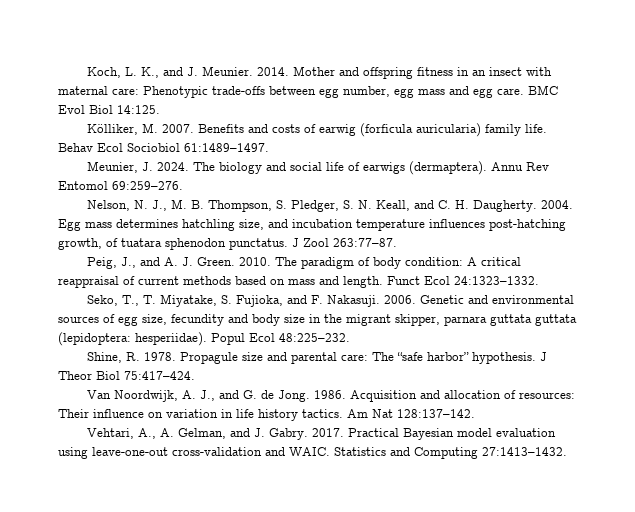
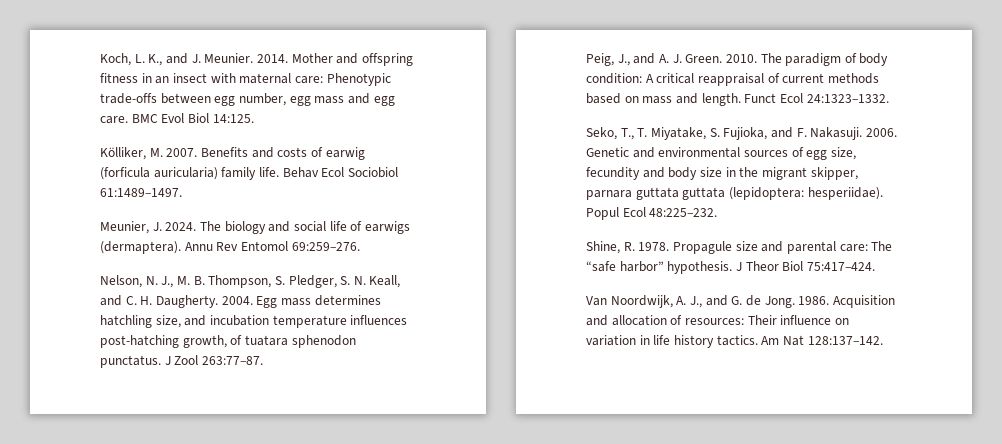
[86,428,556,440] [58,447,567,459] // Vehtari, A., A. Gelman, and J. Gabry. 2017. Practical Bayesian model evaluation using leave-one-out cross-validation and WAIC. Statistics and Computing 27:1413–1432. -> (883, 340) none

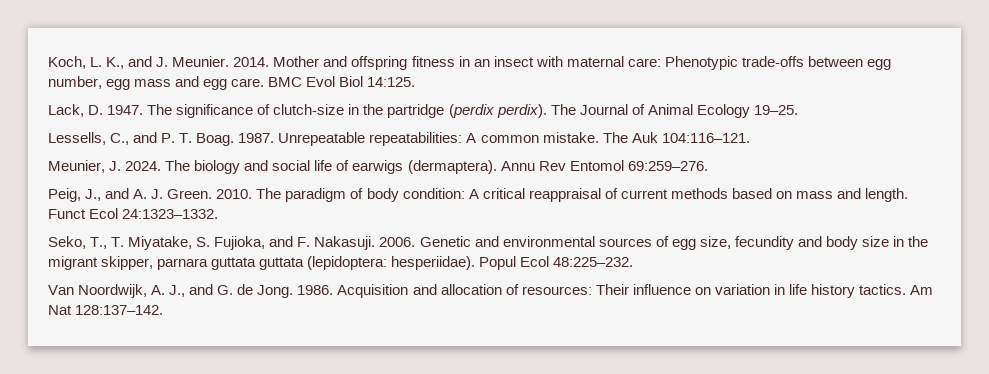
[100,147,365,160] [100,167,398,180] [100,188,182,197] Kölliker, M. 2007. Benefits and costs of earwig (forficula auricularia) family life. Behav Ecol Sociobiol 61:1489–1497. -> [48,104,798,118] [48,132,750,146] Lack, D. 1947. The significance of clutch-size in the partridge (perdix perdix). The Journal of Animal Ecology 19–25. // Lessells, C., and P. T. Boag. 1987. Unrepeatable repeatabilities: A common mistake. The Auk 104:116–121.
[100,275,401,288] [100,295,381,308] [100,315,408,328] [100,335,356,348] [100,355,263,368] // Nelson, N. J., M. B. Thompson, S. Pledger, S. N. Keall, and C. H. Daugherty. 2004. Egg mass determines hatchling size, and incubation temperature influences post‐hatching growth, of tuatara sphenodon punctatus. J Zool 263:77–87. -> (708, 166) none
[586,241,893,254] [586,261,875,274] // Shine, R. 1978. Propagule size and parental care: The “safe harbor” hypothesis. J Theor Biol 75:417–424. -> (634, 262) none

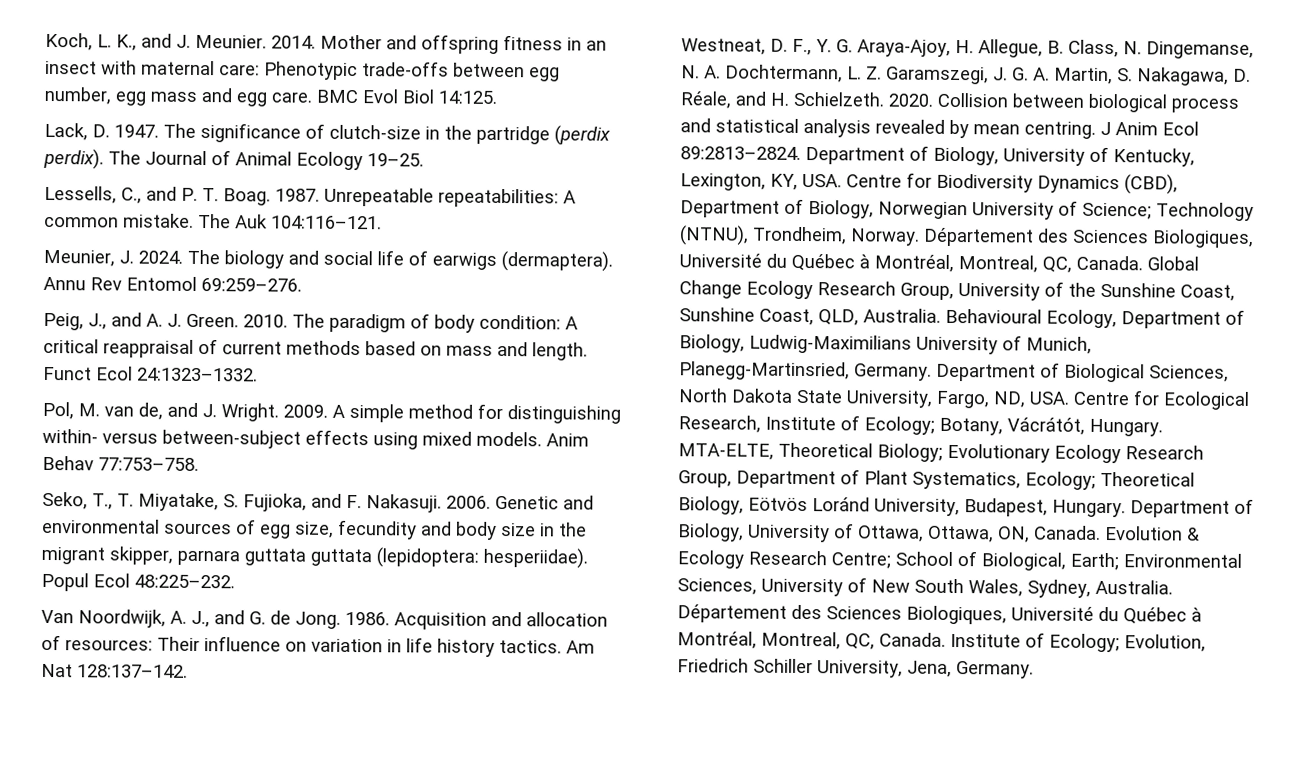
(219, 214) none -> [42,401,621,424] [42,428,589,450] [42,455,199,471] // Pol, M. van de, and J. Wright. 2009. A simple method for distinguishing within- versus between-subject effects using mixed models. Anim Behav 77:753–758.
(164, 310) none -> [681,38,1254,59] [681,64,1251,86] [680,91,1239,113] [680,118,1199,139] [680,145,1195,167] [680,172,1178,195] [680,198,1254,221] [679,225,1254,248] [679,253,1199,273] [679,280,1235,301] [679,307,1245,329] [679,334,1092,355] [679,361,1229,383] [678,388,1250,410] [678,415,1163,437] [678,442,1204,464] [678,469,1195,490] [678,496,1254,518] [677,523,1200,543] [677,550,1242,571] [677,577,1173,598] [677,604,1202,625] [677,631,1206,653] [677,658,1034,679] // Westneat, D. F., Y. G. Araya-Ajoy, H. Allegue, B. Class, N. Dingemanse, N. A. Dochtermann, L. Z. Garamszegi, J. G. A. Martin, S. Nakagawa, D. Réale, and H. Schielzeth. 2020. Collision between biological process and statistical analysis revealed by mean centring. J Anim Ecol 89:2813–2824. Department of Biology, University of Kentucky, Lexington, KY, USA. Centre for Biodiversity Dynamics (CBD), Department of Biology, Norwegian University of Science; Technology (NTNU), Trondheim, Norway. Département des Sciences Biologiques, Université du Québec à Montréal, Montreal, QC, Canada. Global Change Ecology Research Group, University of the Sunshine Coast, Sunshine Coast, QLD, Australia. Behavioural Ecology, Department of Biology, Ludwig-Maximilians University of Munich, Planegg-Martinsried, Germany. Department of Biological Sciences, North Dakota State University, Fargo, ND, USA. Centre for Ecological Research, Institute of Ecology; Botany, Vácrátót, Hungary. MTA-ELTE, Theoretical Biology; Evolutionary Ecology Research Group, Department of Plant Systematics, Ecology; Theoretical Biology, Eötvös Loránd University, Budapest, Hungary. Department of Biology, University of Ottawa, Ottawa, ON, Canada. Evolution & Ecology Research Centre; School of Biological, Earth; Environmental Sciences, University of New South Wales, Sydney, Australia. Département des Sciences Biologiques, Université du Québec à Montréal, Montreal, QC, Canada. Institute of Ecology; Evolution, Friedrich Schiller University, Jena, Germany.

